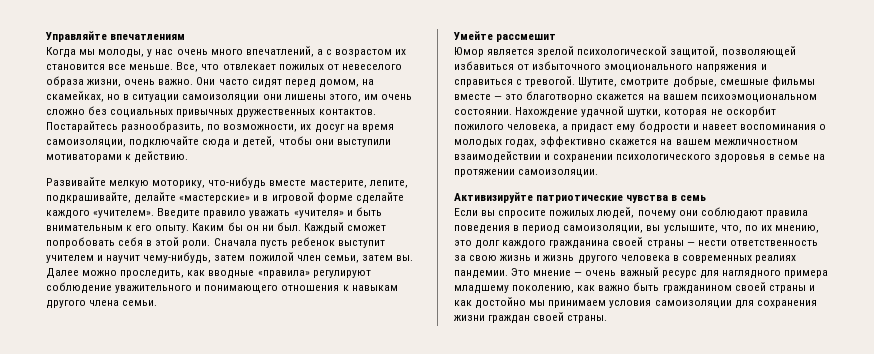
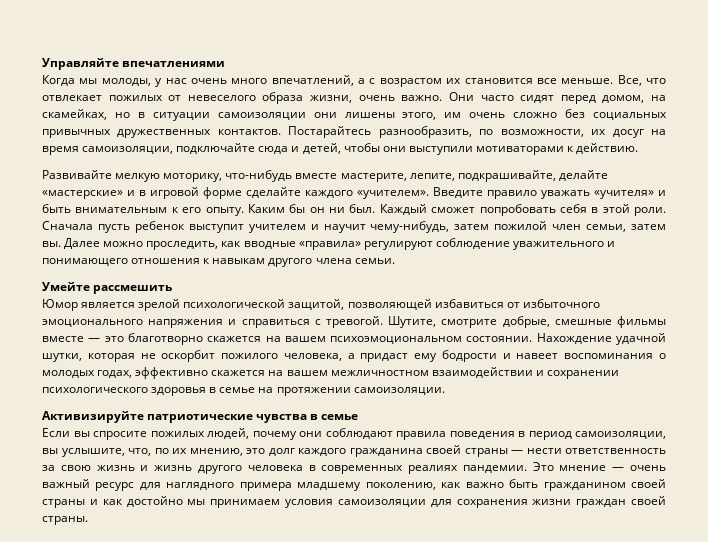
[110,34,186,40] впечатлениям -> [122,61,226,67] впечатлениями
[496,34,557,42] рассмешит -> [93,285,173,294] рассмешить
[680,195,707,201] семь -> [321,414,359,420] семье

